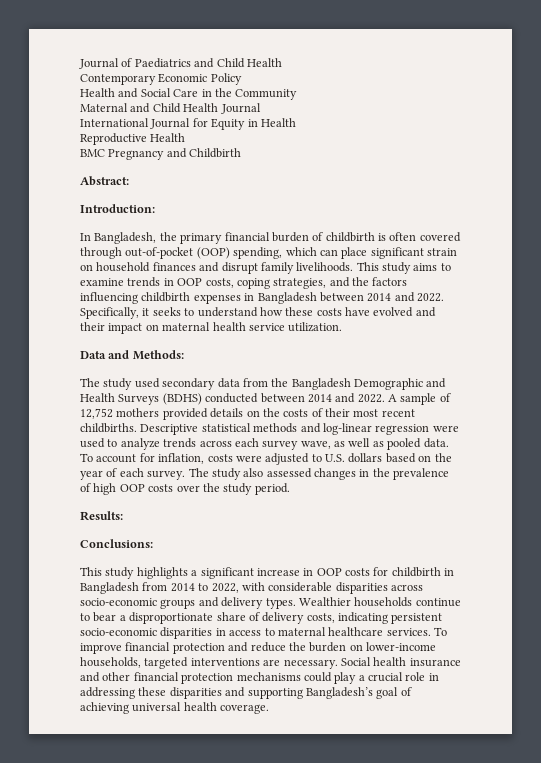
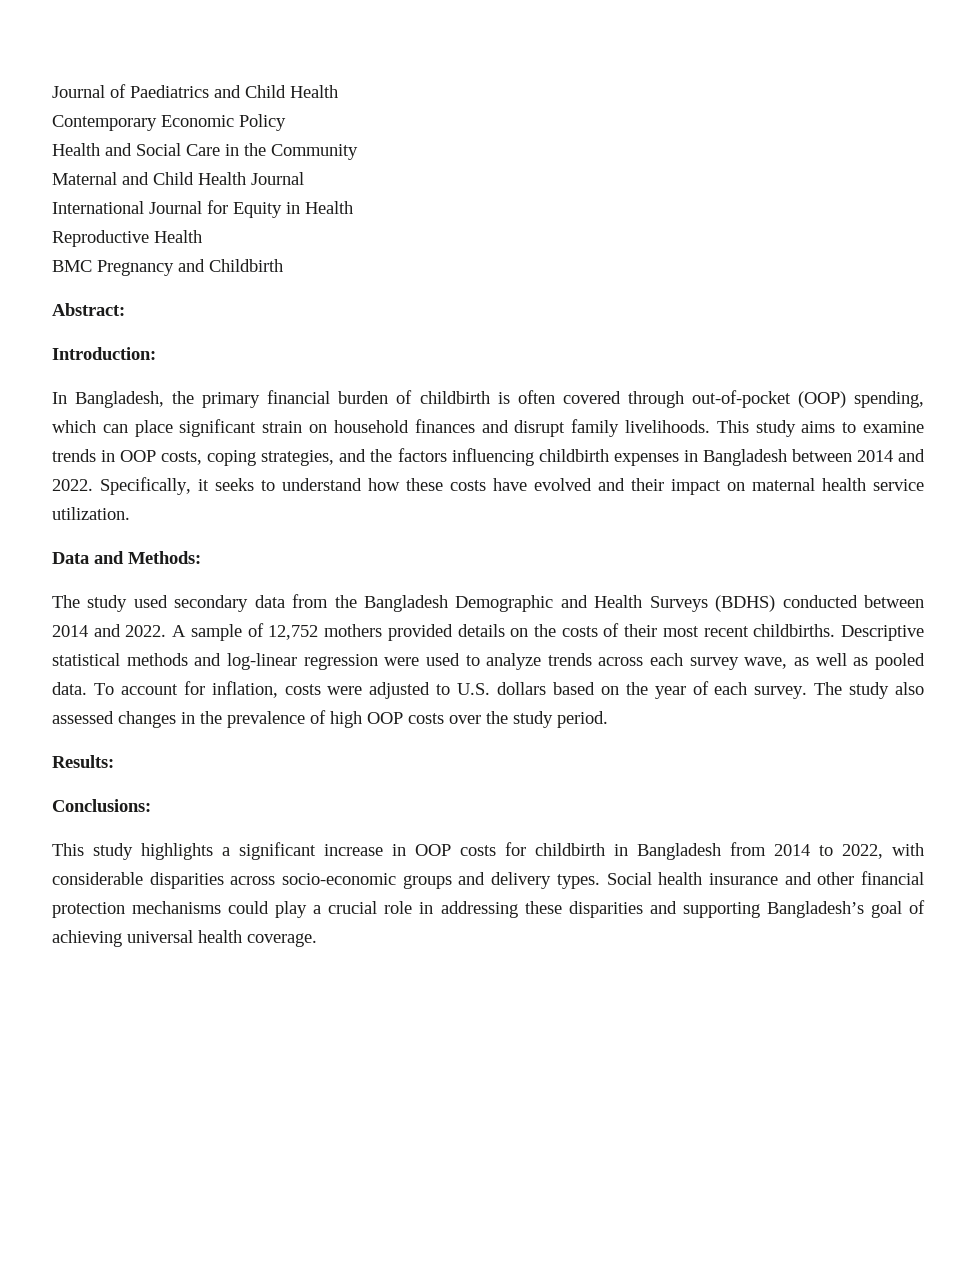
[298,597,461,607] [80,612,443,624] [80,627,447,639] [80,642,436,654] [80,657,338,669] Wealthier households continue to bear a disproportionate share of delivery costs, indicating persistent socio-economic disparities in access to maternal healthcare services. To improve financial protection and reduce the burden on lower-income households, targeted interventions are necessary. -> (600, 881) none

